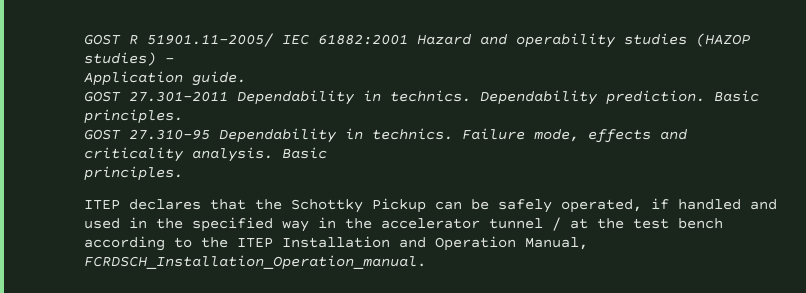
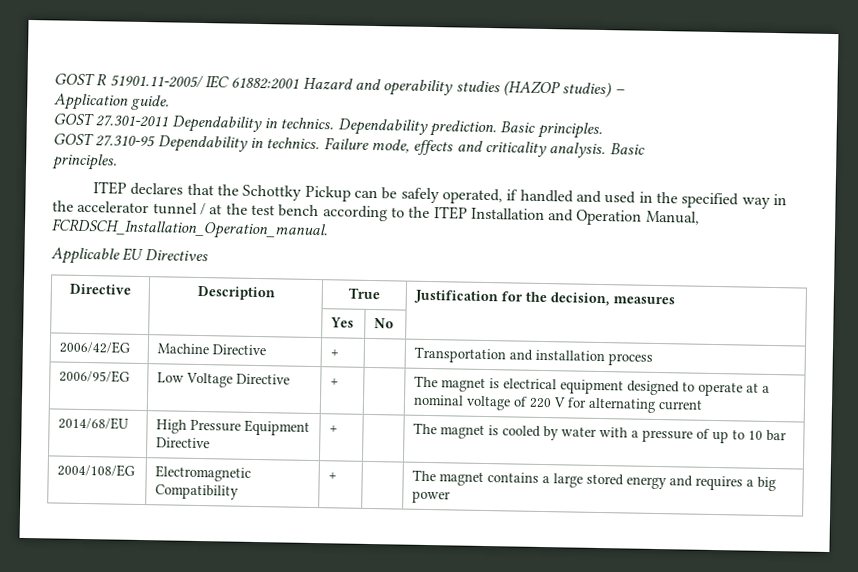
(426, 262) none -> [51,247,209,265] [69,283,131,295] [196,285,275,301] [348,287,380,300] [413,289,676,307] [330,317,355,328] [374,318,395,329] [59,340,131,354] [157,343,267,356] [330,349,340,357] [414,346,654,366] [59,369,131,383] [157,372,291,388] [330,378,340,386] [414,375,771,397] [413,394,704,413] [58,416,130,430] [156,419,311,436] [156,437,211,449] [329,425,339,433] [413,422,788,444] [57,463,136,477] [155,465,252,482] [155,484,240,500] [328,472,338,480] [412,469,777,492] [412,490,452,504] // Applicable EU Directives // Directive | Description | True | Justification for the decision, measures // | | Yes | No | // 2006/42/EG | Machine Directive | + | | Transportation and installation process // 2006/95/EG | Low Voltage Directive | + | | The magnet is electrical equipment designed to operate at a nominal voltage of 220 V for alternating current // 2014/68/EU | High Pressure Equipment Directive | + | | The magnet is cooled by water with a pressure of up to 10 bar // 2004/108/EG | Electromagnetic Compatibility | + | | The magnet contains a large stored energy and requires a big power

